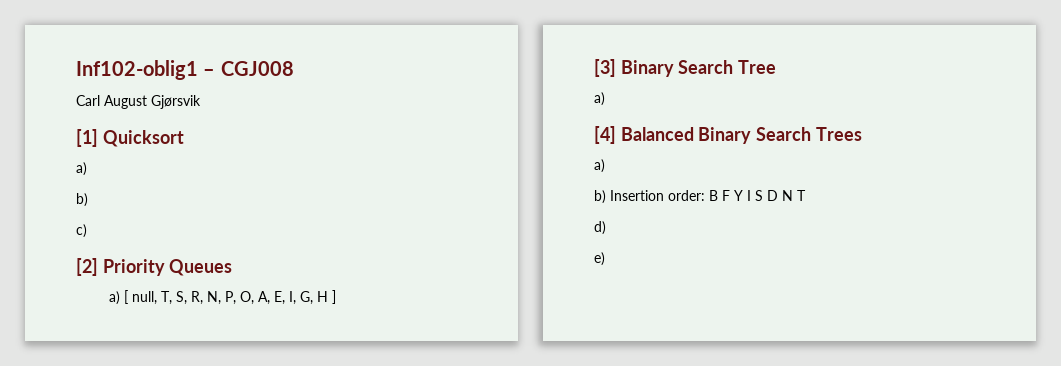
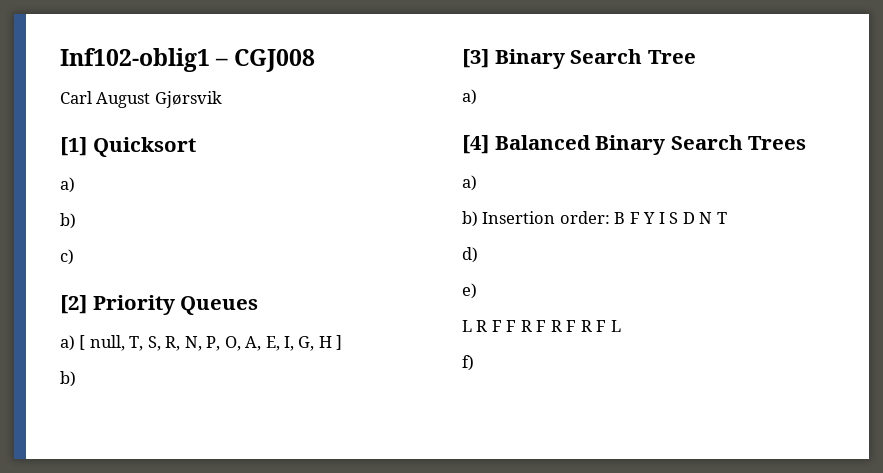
(337, 297) none -> [60,371,76,387] // b)
(605, 259) none -> [462,320,621,332] [462,355,474,371] // L R F F R F R F R F L // f)

